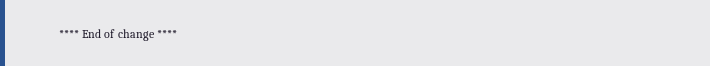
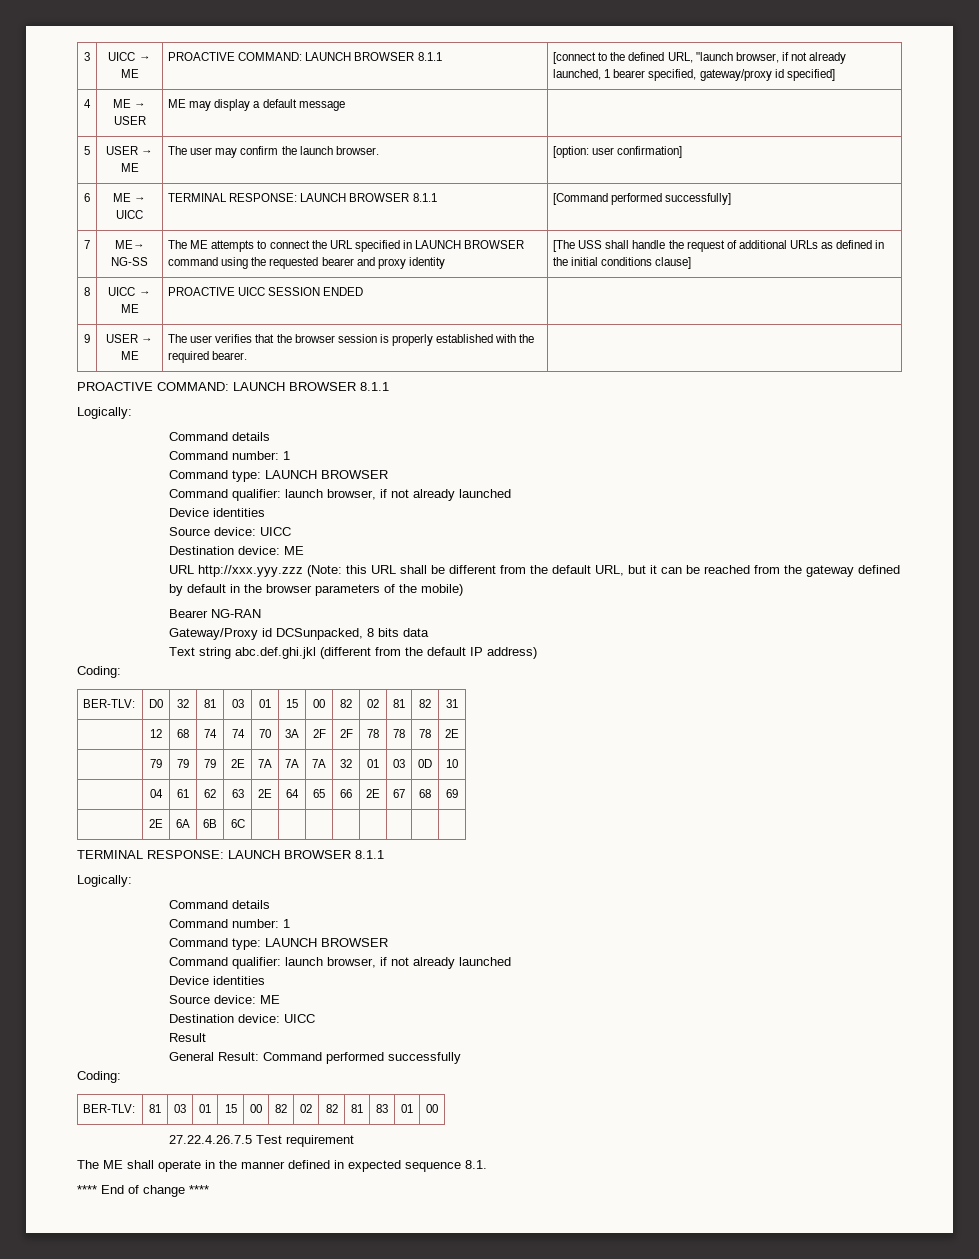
(59, 34) none -> [84,52,90,61] [108,52,151,61] [120,69,139,78] [168,52,442,61] [553,52,847,64] [553,69,835,81] [84,99,91,108] [112,99,147,108] [113,116,146,125] [168,99,345,111] [84,146,90,155] [105,146,154,155] [120,163,139,172] [168,146,379,158] [553,146,683,158] [84,193,90,202] [112,193,147,202] [116,210,143,219] [168,193,437,202] [553,193,732,205] [84,240,90,249] [114,240,145,249] [111,257,148,266] [168,240,525,252] [168,257,445,269] [553,240,885,252] [553,257,692,269] [84,287,90,296] [108,287,151,296] [120,304,139,313] [168,287,364,296] [84,334,90,343] [105,334,154,343] [120,351,139,360] [168,334,535,346] [168,351,248,363] [77,382,389,391] [77,407,132,419] [168,432,270,441] [168,451,290,460] [168,470,388,482] [168,489,511,501] [168,508,265,517] [168,527,291,536] [168,546,304,555] [168,565,900,577] [168,584,463,596] [168,609,261,618] [168,628,429,640] [168,647,537,659] [77,666,121,678] [83,699,136,708] [149,699,163,708] [177,699,189,708] [204,699,216,708] [231,699,244,708] [259,699,271,708] [286,699,298,708] [313,699,325,708] [340,699,352,708] [367,699,379,708] [393,699,405,708] [419,699,431,708] [446,699,458,708] [150,729,162,738] [177,729,189,738] [204,729,217,738] [231,729,245,738] [259,729,271,738] [285,729,299,738] [312,729,326,738] [339,729,353,738] [367,729,379,738] [393,729,405,738] [419,729,431,738] [445,729,459,738] [150,759,162,768] [177,759,189,768] [204,759,216,768] [230,759,245,768] [258,759,272,768] [285,759,299,768] [312,759,326,768] [340,759,352,768] [367,759,379,768] [393,759,405,768] [418,759,432,768] [446,759,458,768] [150,789,163,798] [177,789,189,798] [204,789,216,798] [231,789,244,798] [258,789,272,798] [286,789,299,798] [313,789,325,798] [340,789,352,798] [366,789,380,798] [393,789,405,798] [419,789,431,798] [446,789,458,798] [149,819,163,828] [176,819,190,828] [203,819,217,828] [230,819,245,828] [77,850,384,859] [77,875,132,887] [168,900,270,909] [168,919,290,928] [168,938,388,950] [168,957,511,969] [168,976,265,985] [168,995,280,1004] [168,1014,315,1023] [168,1033,206,1042] [168,1052,461,1064] [77,1071,121,1083] [83,1104,136,1113] [149,1104,161,1113] [174,1104,186,1113] [199,1104,211,1113] [224,1104,237,1113] [250,1104,262,1113] [275,1104,287,1113] [300,1104,312,1113] [325,1104,338,1113] [351,1104,363,1113] [376,1104,388,1113] [401,1104,413,1113] [426,1104,438,1113] [168,1135,354,1147] [77,1160,487,1172] 3 | UICC → ME | PROACTIVE COMMAND: LAUNCH BROWSER 8.1.1 | [connect to the defined URL, "launch browser, if not already launched, 1 bearer specified, gateway/proxy id specified] // 4 | ME → USER | ME may display a default message | // 5 | USER → ME | The user may confirm the launch browser. | [option: user confirmation] // 6 | ME → UICC | TERMINAL RESPONSE: LAUNCH BROWSER 8.1.1 | [Command performed successfully] // 7 | ME→ NG-SS | The ME attempts to connect the URL specified in LAUNCH BROWSER command using the requested bearer and proxy identity | [The USS shall handle the request of additional URLs as defined in the initial conditions clause] // 8 | UICC → ME | PROACTIVE UICC SESSION ENDED | // 9 | USER → ME | The user verifies that the browser session is properly established with the required bearer. | // PROACTIVE COMMAND: LAUNCH BROWSER 8.1.1 // Logically: // Command details // Command number: 1 // Command type: LAUNCH BROWSER // Command qualifier: launch browser, if not already launched // Device identities // Source device: UICC // Destination device: ME // URL http://xxx.yyy.zzz (Note: this URL shall be different from the default URL, but it can be reached from the gateway defined by default in the browser parameters of the mobile) // Bearer NG-RAN // Gateway/Proxy id DCSunpacked, 8 bits data // Text string abc.def.ghi.jkl (different from the default IP address) // Coding: // BER-TLV: | D0 | 32 | 81 | 03 | 01 | 15 | 00 | 82 | 02 | 81 | 82 | 31 // | 12 | 68 | 74 | 74 | 70 | 3A | 2F | 2F | 78 | 78 | 78 | 2E // | 79 | 79 | 79 | 2E | 7A | 7A | 7A | 32 | 01 | 03 | 0D | 10 // | 04 | 61 | 62 | 63 | 2E | 64 | 65 | 66 | 2E | 67 | 68 | 69 // | 2E | 6A | 6B | 6C | | | | | | | | // TERMINAL RESPONSE: LAUNCH BROWSER 8.1.1 // Logically: // Command details // Command number: 1 // Command type: LAUNCH BROWSER // Command qualifier: launch browser, if not already launched // Device identities // Source device: ME // Destination device: UICC // Result // General Result: Command performed successfully // Coding: // BER-TLV: | 81 | 03 | 01 | 15 | 00 | 82 | 02 | 82 | 81 | 83 | 01 | 00 // 27.22.4.26.7.5 Test requirement // The ME shall operate in the manner defined in expected sequence 8.1. //

